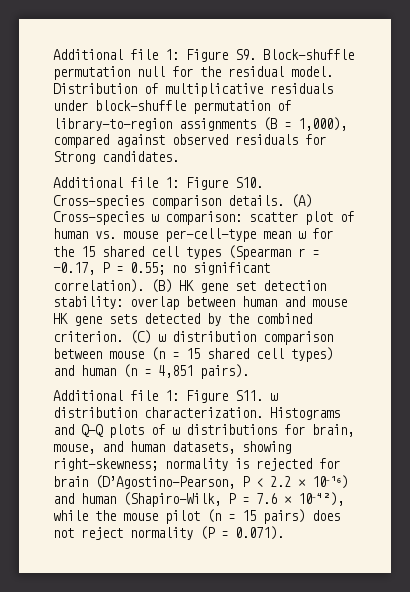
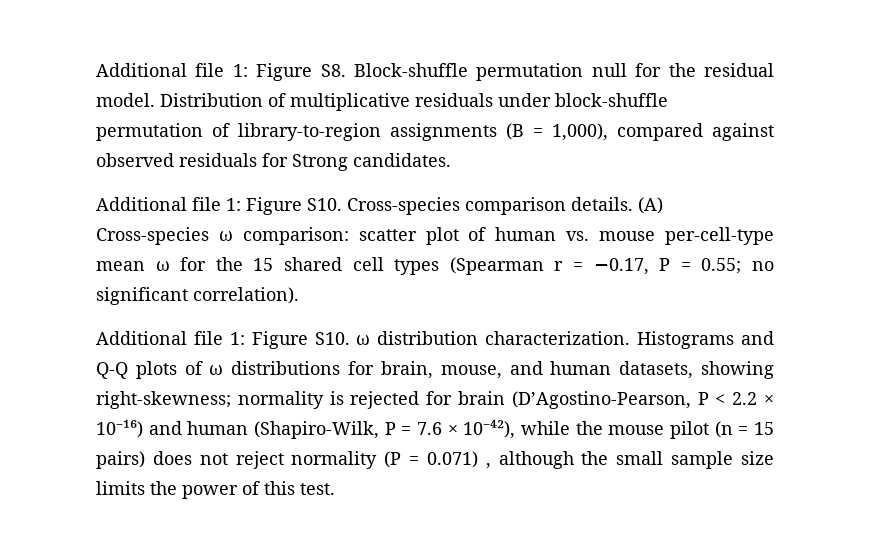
[53,49,256,62] Additional file 1: Figure S9. -> [96,63,346,81] Additional file 1: Figure S8.
[151,279,326,293] [53,296,347,310] [53,313,312,326] [53,330,333,345] [53,347,333,362] [53,364,249,379] [53,390,263,403] (B) HK gene set detection stability: overlap between human and mouse HK gene sets detected by the combined criterion. (C) ω distribution comparison between mouse (n = 15 shared cell types) and human (n = 4,851 pairs). // Additional file 1: Figure S11. -> [96,331,350,349] // Additional file 1: Figure S10.
[235,526,284,540] 0.071). -> [426,451,774,469] [96,481,335,499] 0.071) , although the small sample size limits the power of this test.

